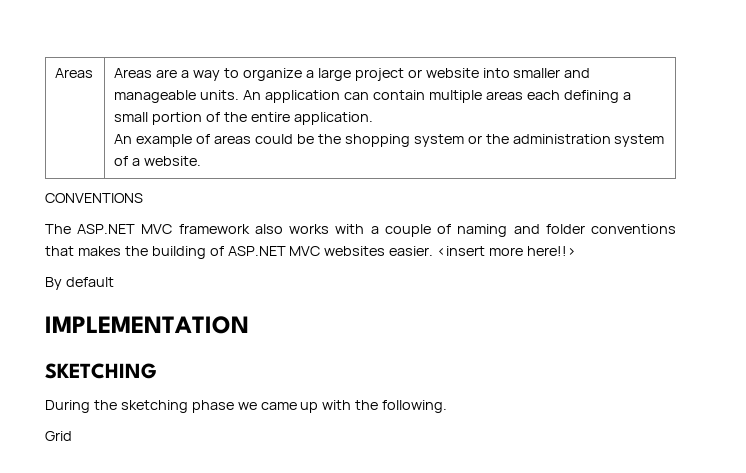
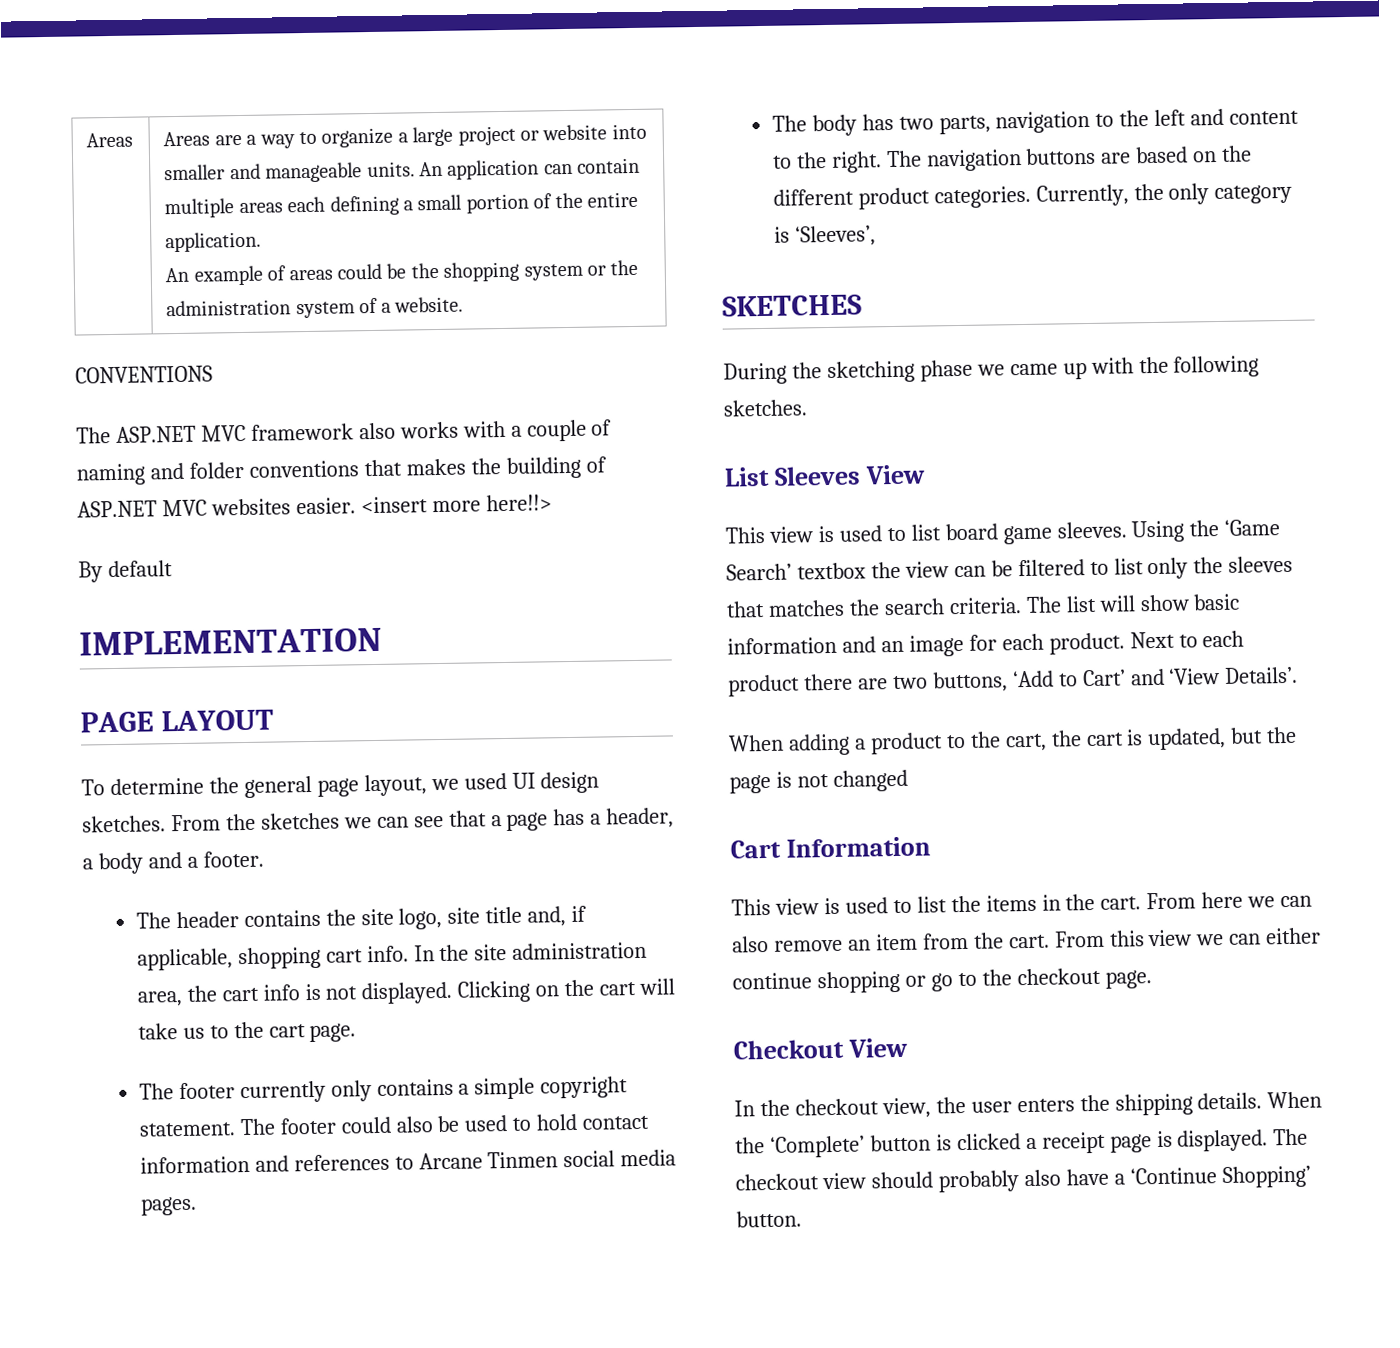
[45,363,157,379] SKETCHING -> [80,709,274,733] [81,771,600,799] [82,807,675,833] [82,850,264,875] [135,905,588,930] [136,941,648,971] [136,978,676,1007] [137,1021,357,1043] [138,1076,629,1104] [138,1113,650,1137] [139,1149,677,1174] [139,1196,197,1216] [771,108,1300,137] [772,145,1253,173] [772,183,1293,210] [773,225,876,247] [722,294,862,317] PAGE LAYOUT // To determine the general page layout, we used UI design sketches. From the sketches we can see that a page has a header, a body and a footer. // The header contains the site logo, site title and, if applicable, shopping cart info. In the site administration area, the cart info is not displayed. Clicking on the cart will take us to the cart page. // The footer currently only contains a simple copyright statement. The footer could also be used to hold contact information and references to Arcane Tinmen social media pages. // The body has two parts, navigation to the left and content to the right. The navigation buttons are based on the different product categories. Currently, the only category is ‘Sleeves’, // SKETCHES
[382,400,448,413] [45,431,72,441] following. // Grid -> [1173,355,1260,378] [723,399,808,417] [724,464,926,487] [725,519,1281,545] [726,555,1294,581] [726,593,1241,618] [727,630,1245,657] [728,666,1299,697] [728,726,1298,756] [729,769,908,794] [730,836,931,859] [731,891,1313,916] [732,927,1322,953] [732,967,1152,994] [733,1037,908,1060] [734,1091,1323,1119] [735,1128,1309,1158] [735,1165,1311,1193] [736,1210,802,1228] following sketches. // List Sleeves View // This view is used to list board game sleeves. Using the ‘Game Search’ textbox the view can be filtered to list only the sleeves that matches the search criteria. The list will show basic information and an image for each product. Next to each product there are two buttons, ‘Add to Cart’ and ‘View Details’. // When adding a product to the cart, the cart is updated, but the page is not changed // Cart Information // This view is used to list the items in the cart. From here we can also remove an item from the cart. From this view we can either continue shopping or go to the checkout page. // Checkout View // In the checkout view, the user enters the shipping details. When the ‘Complete’ button is clicked a receipt page is displayed. The checkout view should probably also have a ‘Continue Shopping’ button.

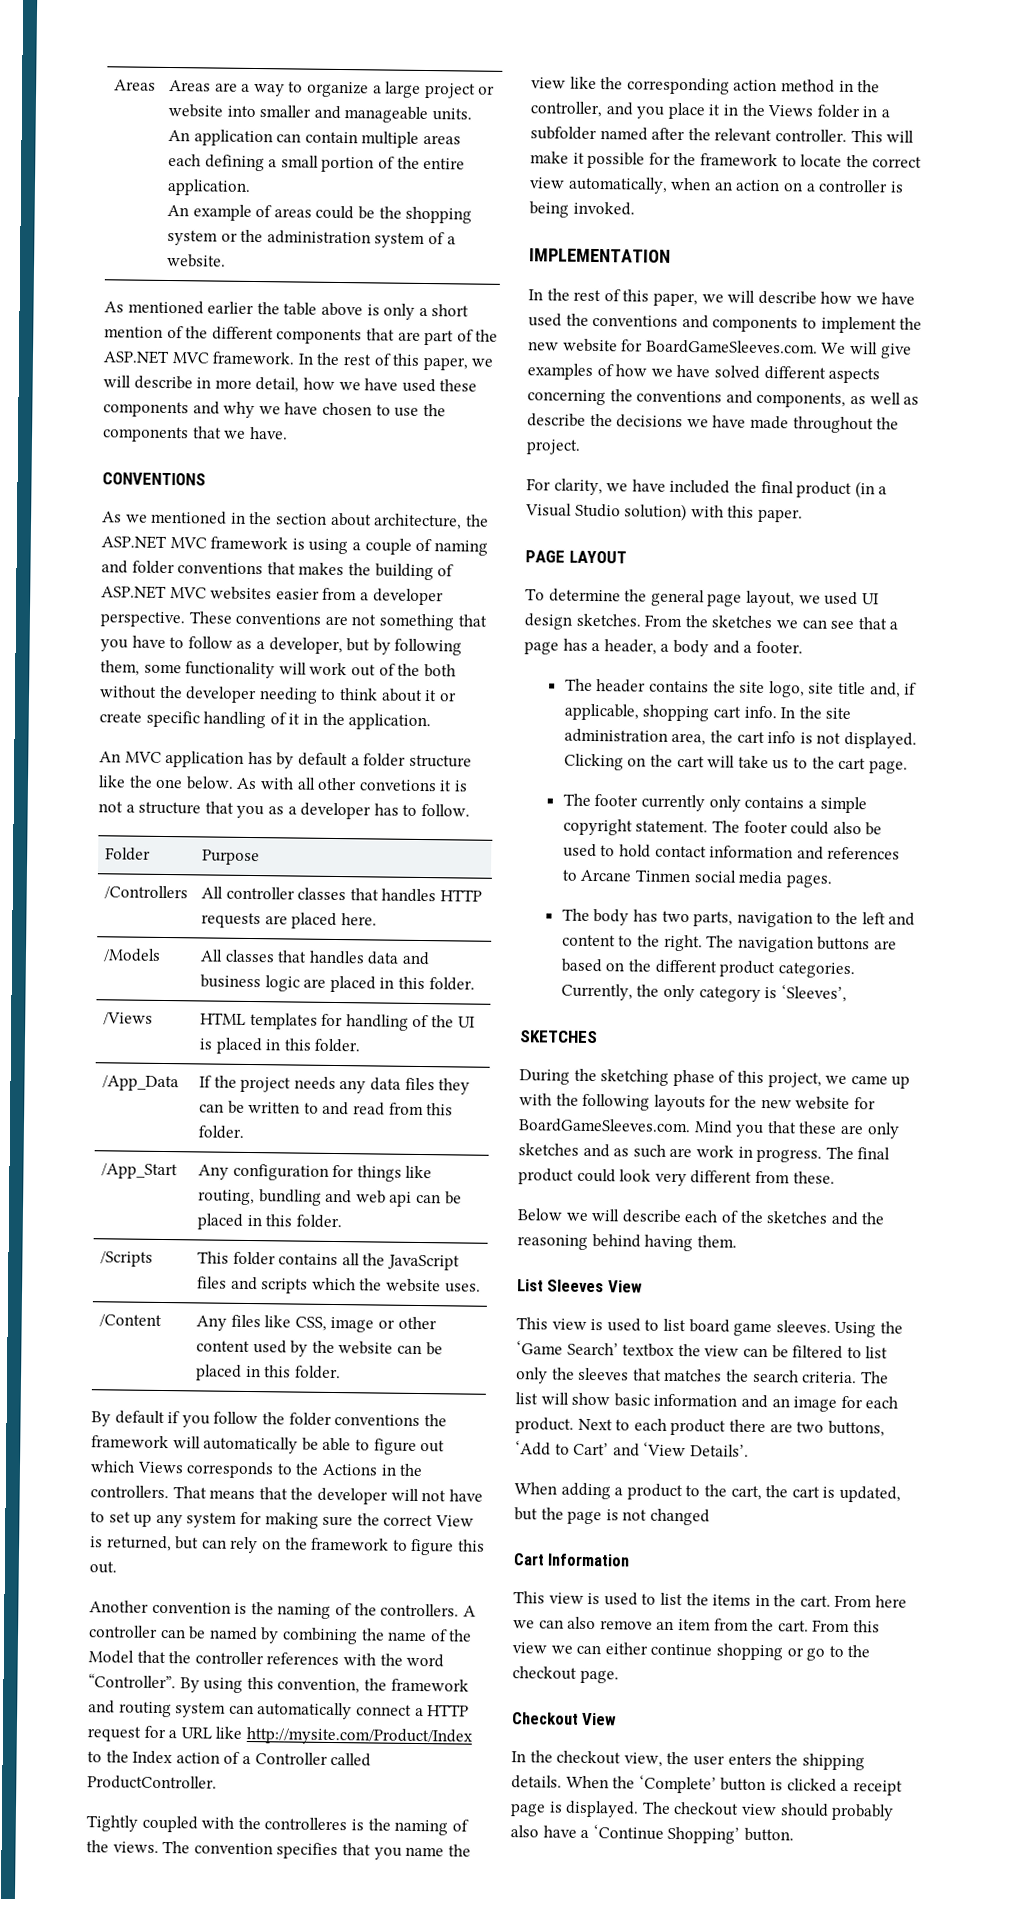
[75,365,213,384] [76,420,506,444] CONVENTIONS // The ASP.NET MVC framework also works with -> [104,300,470,320] [104,325,499,346] [103,350,494,371] [103,375,478,393] [103,401,446,419] [102,426,288,443] [102,472,206,486] [102,510,489,530] [101,535,349,555] As mentioned earlier the table above is only a short mention of the different components that are part of the ASP.NET MVC framework. In the rest of this paper, we will describe in more detail, how we have used these components and why we have chosen to use the components that we have. // CONVENTIONS // As we mentioned in the section about architecture, the ASP.NET MVC framework is using
[295,494,552,515] [78,560,173,583] [79,627,382,656] easier. <insert more here!!> // By default // IMPLEMENTATION -> [275,587,444,606] [100,611,487,631] [100,635,463,656] [100,660,456,679] [99,685,457,704] [99,710,432,731] [99,750,472,769] [98,775,468,792] [98,801,470,820] [104,847,151,861] [201,849,260,866] [103,885,188,900] [200,886,482,903] [200,912,377,930] [102,948,161,962] [199,949,430,966] [199,974,475,993] [102,1012,153,1025] [199,1012,475,1031] [198,1037,362,1055] [101,1075,179,1092] [198,1075,471,1095] [198,1100,454,1116] [197,1125,244,1139] [100,1163,178,1180] [197,1163,433,1182] [197,1189,462,1207] [196,1213,342,1230] [99,1251,153,1267] [196,1251,460,1271] [196,1276,481,1294] [98,1314,162,1327] [195,1314,437,1333] [195,1340,443,1357] [195,1364,341,1381] [91,1410,447,1428] [91,1435,446,1455] [90,1460,424,1479] [90,1485,483,1505] [90,1511,474,1529] [90,1535,485,1556] [89,1561,117,1574] [89,1600,476,1619] [89,1625,473,1645] [88,1650,445,1668] [88,1673,469,1694] [88,1700,470,1720] [87,1725,473,1746] [87,1750,372,1767] [87,1775,217,1790] [86,1815,469,1836] [86,1840,471,1860] [531,76,881,95] [530,101,890,120] [530,126,915,143] [530,151,923,169] [529,176,904,194] [529,201,635,218] [529,248,671,263] [528,288,916,307] [528,313,923,334] [528,338,912,359] [527,363,881,384] [527,389,920,408] [527,413,900,434] [526,439,581,455] [526,478,888,499] [525,503,803,523] easier from a developer perspective. These conventions are not something that you have to follow as a developer, but by following them, some functionality will work out of the both without the developer needing to think about it or create specific handling of it in the application. // An MVC application has by default a folder structure like the one below. As with all other convetions it is not a structure that you as a developer has to follow. // Folder | Purpose // /Controllers | All controller classes that handles HTTP requests are placed here. // /Models | All classes that handles data and business logic are placed in this folder. // /Views | HTML templates for handling of the UI is placed in this folder. // /App_Data | If the project needs any data files they can be written to and read from this folder. // /App_Start | Any configuration for things like routing, bundling and web api can be placed in this folder. // /Scripts | This folder contains all the JavaScript files and scripts which the website uses. // /Content | Any files like CSS, image or other content used by the website can be placed in this folder. // By default if you follow the folder conventions the framework will automatically be able to figure out which Views corresponds to the Actions in the controllers. That means that the developer will not have to set up any system for making sure the correct View is returned, but can rely on the framework to figure this out. // Another convention is the naming of the controllers. A controller can be named by combining the name of the Model that the controller references with the word “Controller”. By using this convention, the framework and routing system can automatically connect a HTTP request for a URL like http://mysite.com/Product/Index to the Index action of a Controller called ProductController. // Tightly coupled with the controlleres is the naming of the views. The convention specifies that you name the view like the corresponding action method in the controller, and you place it in the Views folder in a subfolder named after the relevant controller. This will make it possible for the framework to locate the correct view automatically, when an action on a controller is being invoked. // IMPLEMENTATION // In the rest of this paper, we will describe how we have used the conventions and components to implement the new website for BoardGameSleeves.com. We will give examples of how we have solved different aspects concerning the conventions and components, as well as describe the decisions we have made throughout the project. // For clarity, we have included the final product (in a Visual Studio solution) with this paper.
(973, 370) none -> [718,1070,822,1088] of this project,
[723,399,808,417] sketches. -> [653,1094,876,1112] [518,1118,900,1139] [518,1143,891,1163] [518,1168,835,1187] [517,1208,886,1226] [517,1234,737,1252] layouts for the new website for BoardGameSleeves.com. Mind you that these are only sketches and as such are work in progress. The final product could look very different from these. // Below we will describe each of the sketches and the reasoning behind having them.

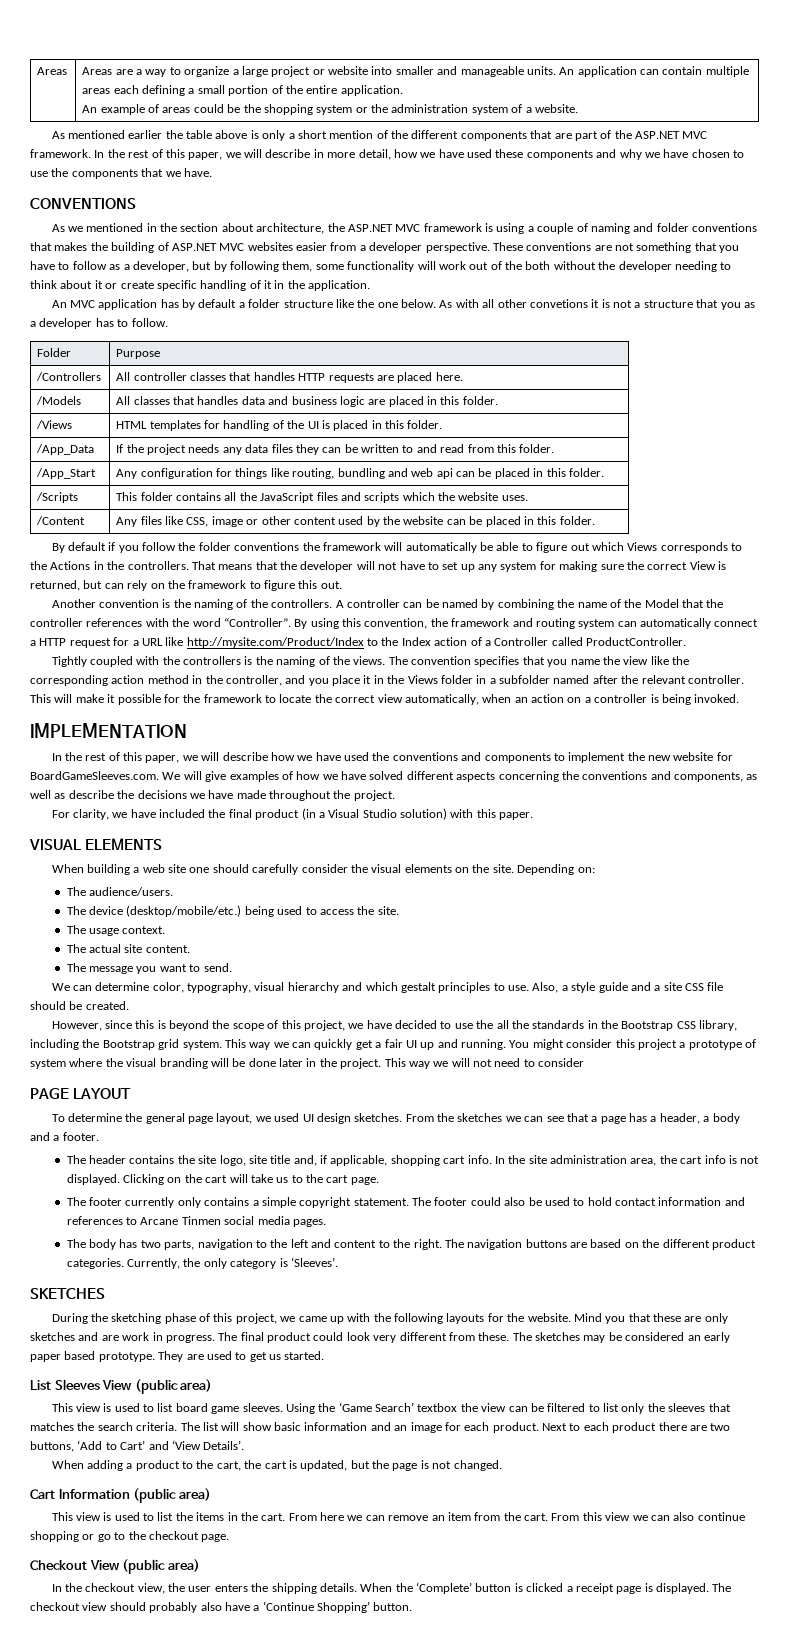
[264,1817,348,1831] controlleres -> [183,656,242,665] controllers
(803, 515) none -> [29,838,163,850] [51,864,595,875] [66,887,174,896] [66,905,399,917] [66,925,166,936] [66,944,190,953] [66,963,232,974] [51,982,724,993] [30,1001,129,1010] [51,1020,738,1031] [30,1039,756,1050] [30,1058,585,1069] // VISUAL ELEMENTS // When building a web site one should carefully consider the visual elements on the site. Depending on: // The audience/users. // The device (desktop/mobile/etc.) being used to access the site. // The usage context. // The actual site content. // The message you want to send. // We can determine color, typography, visual hierarchy and which gestalt principles to use. Also, a style guide and a site CSS file should be created. // However, since this is beyond the scope of this project, we have decided to use the all the standards in the Bootstrap CSS library, including the Bootstrap grid system. This way we can quickly get a fair UI up and running. You might consider this project a prototype of system where the visual branding will be done later in the project. This way we will not need to consider
[780,984,847,1002] ‘Sleeves’, -> [290,1257,338,1267] ‘Sleeves’.
[760,1096,876,1111] [518,1118,691,1134] new website for BoardGameSleeves.com. -> [527,1313,571,1322] website.
[613,1144,666,1158] as such -> (99, 1336) none
[517,1208,886,1226] [517,1234,737,1252] // Below we will describe each of the sketches and the reasoning behind having them. -> [512,1332,730,1343] [30,1351,325,1362] The sketches may be considered an early paper based prototype. They are used to get us started.
(643, 1286) none -> [134,1379,213,1394] (public area)
[649,1508,710,1526] changed -> [453,1460,502,1471] changed.
(631, 1560) none -> [133,1488,211,1503] (public area)
[567,1616,597,1630] also -> (385, 1518) none
[604,1642,648,1655] either -> [673,1512,695,1521] also
(618, 1719) none -> [122,1559,200,1574] (public area)

